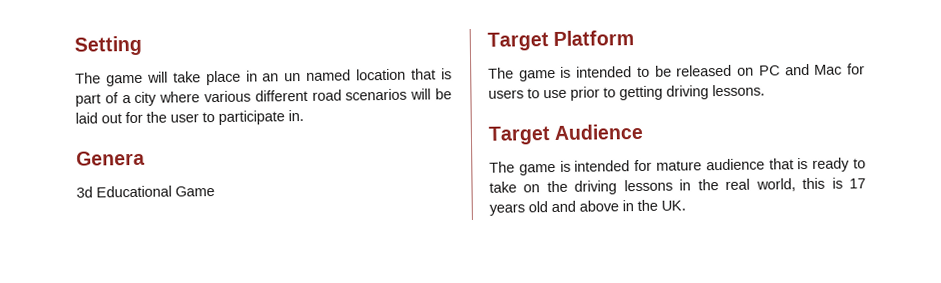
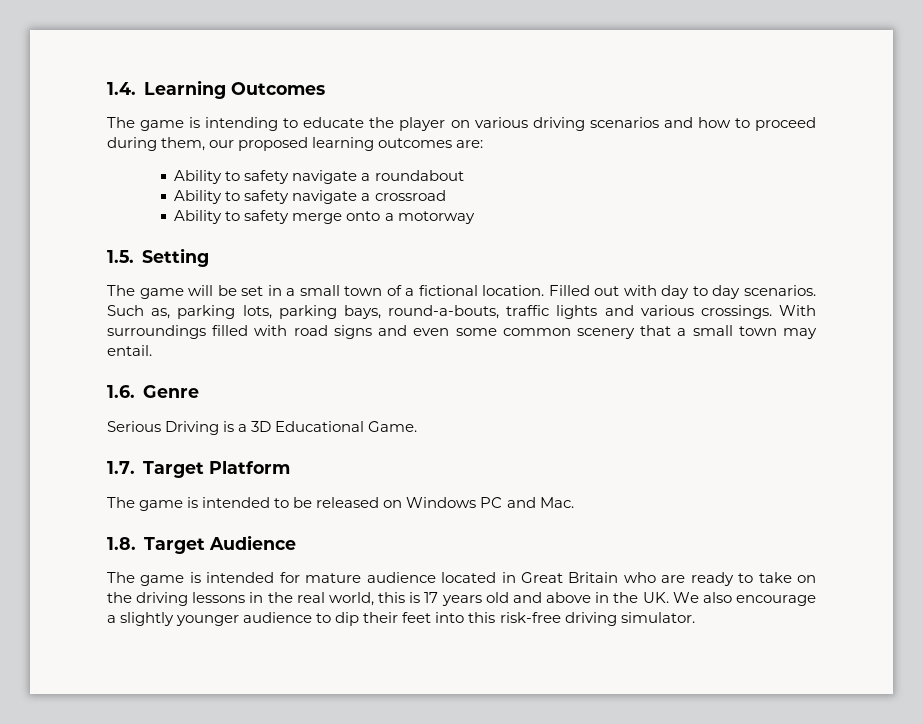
[74,35,142,56] [75,68,453,87] [75,88,453,107] [75,109,304,125] [76,150,145,166] [76,185,215,198] Setting // The game will take place in an un named location that is part of a city where various different road scenarios will be laid out for the user to participate in. // Genera // 3d Educational Game // -> [107,80,325,99] [107,117,817,131] [107,137,484,151] [174,170,464,184] [174,190,446,204] [174,210,475,224] [107,248,209,267] [107,285,816,299] [107,305,816,319] [107,325,817,339] [107,345,152,356] [107,385,199,398] [107,421,418,435] [107,461,135,474] 1.4. Learning Outcomes // The game is intending to educate the player on various driving scenarios and how to proceed during them, our proposed learning outcomes are: // Ability to safety navigate a roundabout // Ability to safety navigate a crossroad // Ability to safety merge onto a motorway // 1.5. Setting // The game will be set in a small town of a fictional location. Filled out with day to day scenarios. Such as, parking lots, parking bays, round-a-bouts, traffic lights and various crossings. With surroundings filled with road signs and even some common scenery that a small town may entail. // 1.6. Genre // Serious Driving is a 3D Educational Game. // 1.7.
(755, 71) none -> [406,497,477,508] Windows
[814,63,865,75] [488,84,765,101] Mac for users to use prior to getting driving lessons. // -> [539,497,574,508] [107,537,136,550] Mac. // 1.8.
[768,157,809,170] that is -> [441,572,686,583] located in Great Britain who are
(686, 205) none -> [672,592,816,606] [107,612,695,626] We also encourage a slightly younger audience to dip their feet into this risk-free driving simulator.

